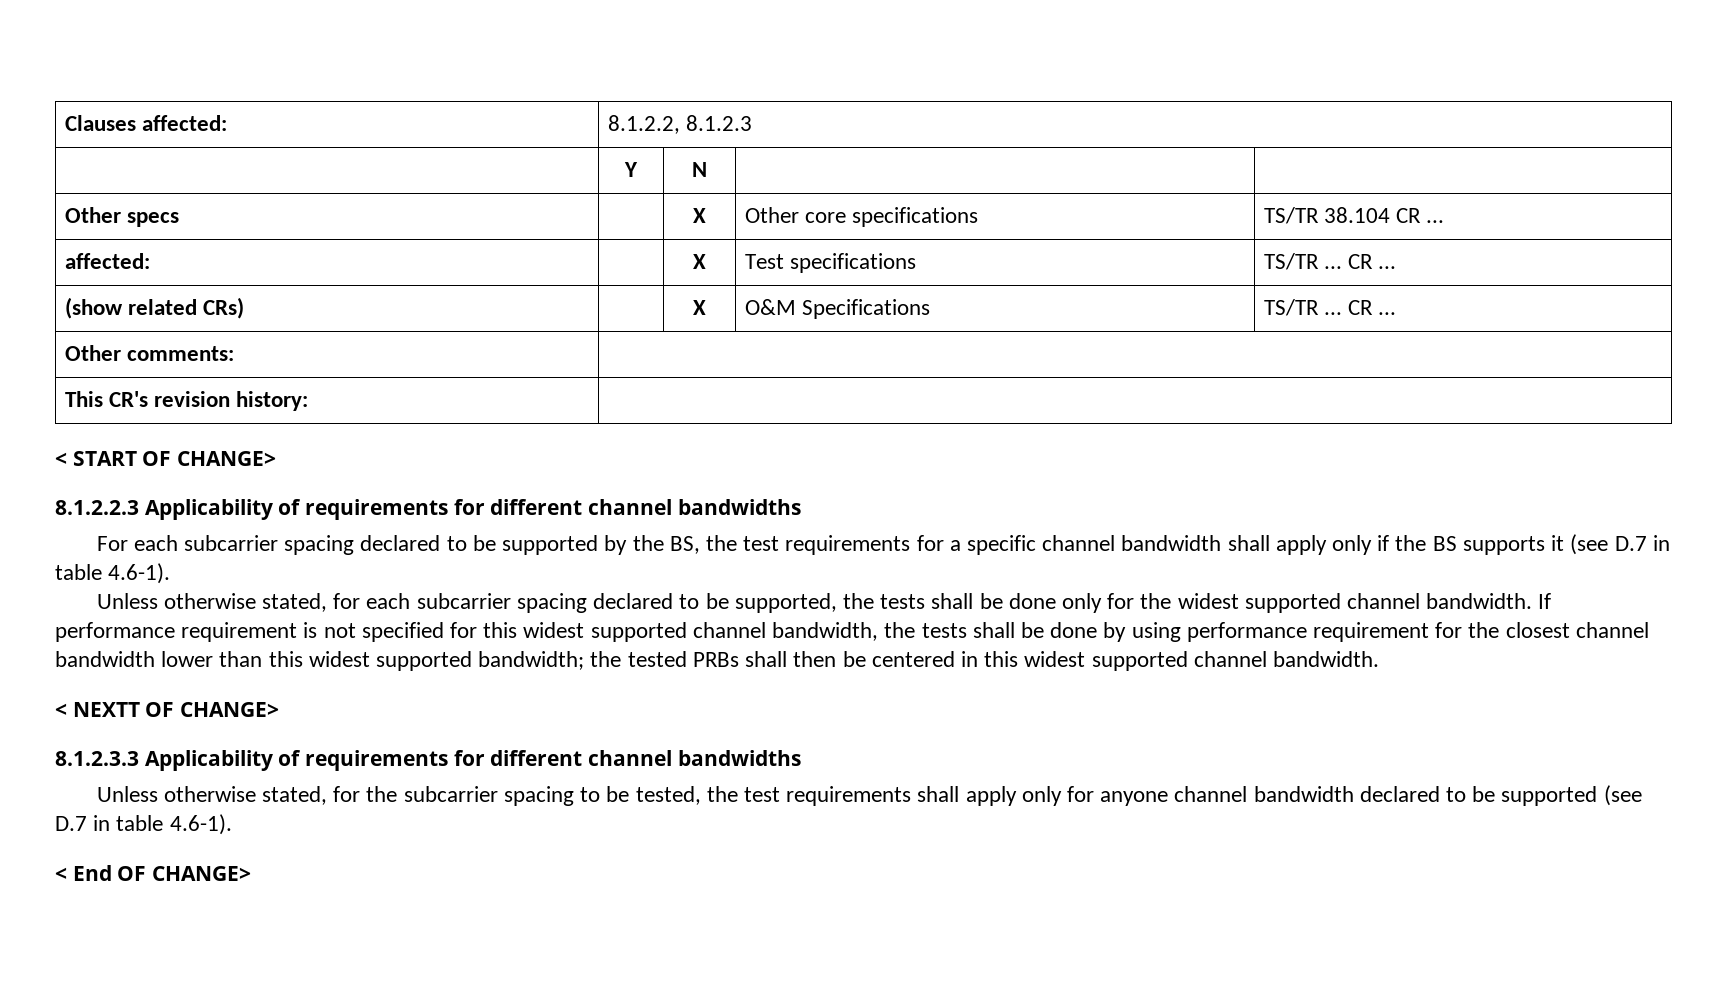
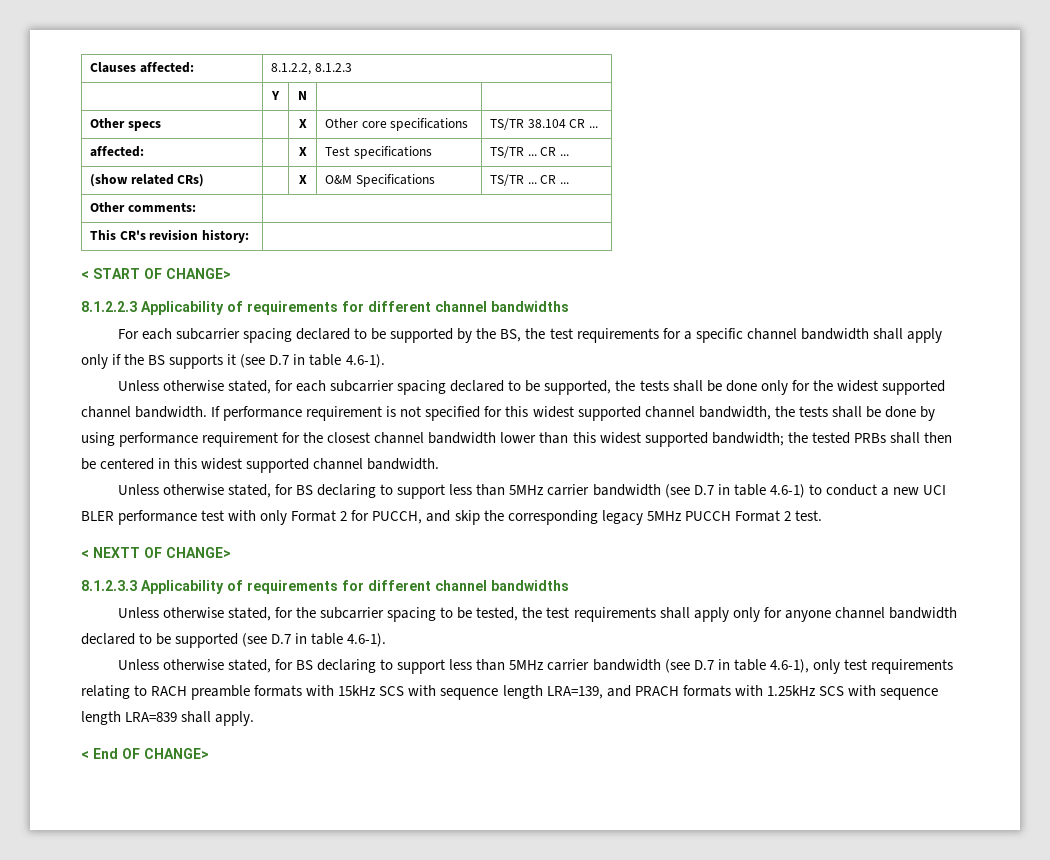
(1379, 659) none -> [117,484,947,499] [81,510,822,525] // Unless otherwise stated, for BS declaring to support less than 5MHz carrier bandwidth (see D.7 in table 4.6-1) to conduct a new UCI BLER performance test with only Format 2 for PUCCH, and skip the corresponding legacy 5MHz PUCCH Format 2 test.
(232, 824) none -> [117,659,953,674] [81,685,938,700] [81,711,255,726] // Unless otherwise stated, for BS declaring to support less than 5MHz carrier bandwidth (see D.7 in table 4.6-1), only test requirements relating to RACH preamble formats with 15kHz SCS with sequence length LRA=139, and PRACH formats with 1.25kHz SCS with sequence length LRA=839 shall apply.

